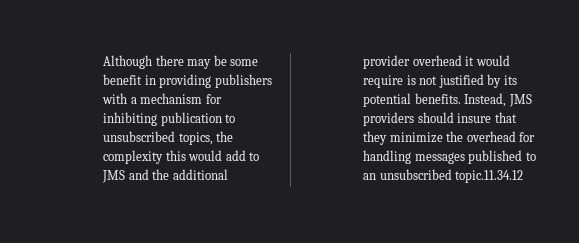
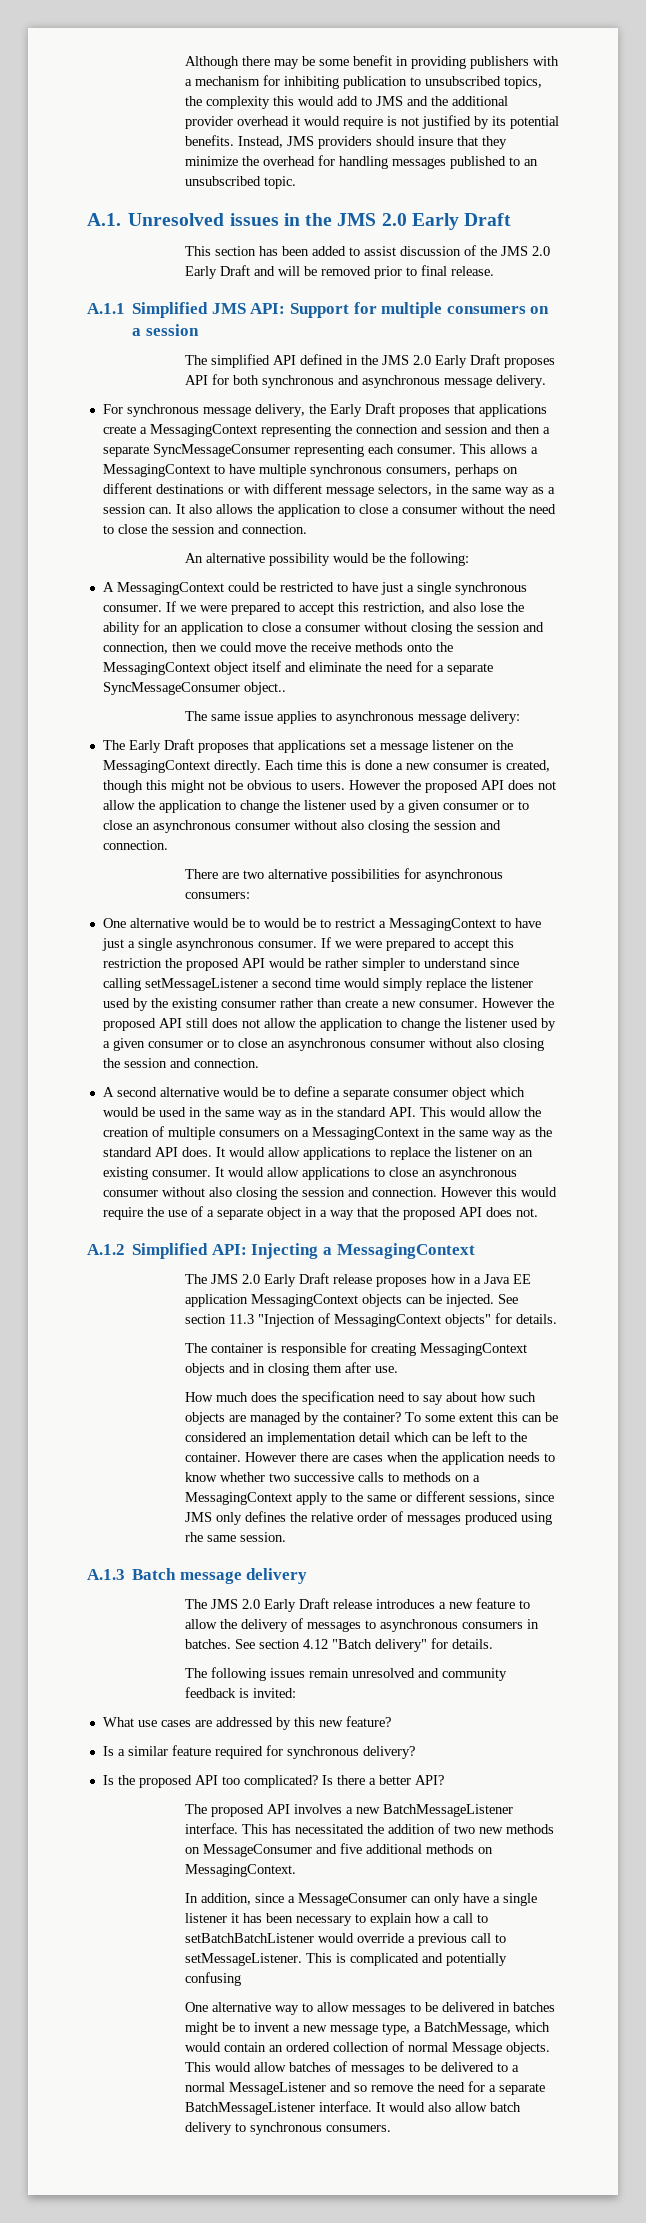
[455,170,524,183] topic.11.34.12 -> [263,176,296,189] [87,213,512,230] [184,245,550,256] [184,265,494,279] [87,302,550,318] [132,324,199,336] [184,354,555,368] [184,374,546,388] [102,403,547,417] [102,424,550,437] [102,444,538,457] [102,464,518,477] [102,483,555,497] [102,504,556,517] [102,524,307,534] [184,552,469,566] [102,582,527,595] [102,601,524,615] [102,621,544,635] [102,642,453,654] [102,661,493,675] [102,682,286,695] [184,711,520,724] [102,739,513,753] [102,760,550,773] [102,780,556,793] [102,800,529,813] [102,820,501,833] [102,840,168,850] [184,868,503,882] [184,892,250,899] [102,918,541,931] [101,937,514,951] [102,958,519,971] [102,978,533,991] [102,998,554,1011] [102,1018,556,1031] [102,1038,544,1051] [102,1058,259,1068] [102,1086,525,1100] [102,1107,541,1120] [102,1126,552,1140] [102,1147,533,1160] [102,1167,517,1180] [102,1187,557,1200] [102,1206,538,1220] [87,1243,475,1259] [184,1273,531,1287] [184,1294,518,1307] [184,1313,557,1327] [184,1342,527,1356] [184,1362,398,1376] [184,1391,536,1405] [184,1412,558,1425] [184,1431,527,1445] [184,1452,555,1465] [184,1472,480,1482] [184,1491,554,1505] [184,1511,552,1525] [184,1532,286,1542] [87,1568,308,1584] [184,1598,530,1612] [184,1618,539,1632] [184,1638,493,1652] [184,1667,507,1681] [184,1687,296,1698] [102,1716,391,1730] [102,1745,415,1759] [102,1775,444,1788] [184,1804,513,1817] [184,1823,554,1834] [184,1843,493,1857] [184,1864,296,1877] [184,1893,537,1906] [184,1913,488,1926] [184,1933,506,1946] [184,1953,507,1966] [184,1972,241,1986] [184,2002,555,2015] [184,2022,550,2035] [184,2041,550,2055] [184,2061,519,2075] [184,2081,545,2095] [184,2101,521,2115] [184,2122,391,2135] topic. // A.1. Unresolved issues in the JMS 2.0 Early Draft // This section has been added to assist discussion of the JMS 2.0 Early Draft and will be removed prior to final release. // A.1.1 Simplified JMS API: Support for multiple consumers on a session // The simplified API defined in the JMS 2.0 Early Draft proposes API for both synchronous and asynchronous message delivery. // For synchronous message delivery, the Early Draft proposes that applications create a MessagingContext representing the connection and session and then a separate SyncMessageConsumer representing each consumer. This allows a MessagingContext to have multiple synchronous consumers, perhaps on different destinations or with different message selectors, in the same way as a session can. It also allows the application to close a consumer without the need to close the session and connection. // An alternative possibility would be the following: // A MessagingContext could be restricted to have just a single synchronous consumer. If we were prepared to accept this restriction, and also lose the ability for an application to close a consumer without closing the session and connection, then we could move the receive methods onto the MessagingContext object itself and eliminate the need for a separate SyncMessageConsumer object.. // The same issue applies to asynchronous message delivery: // The Early Draft proposes that applications set a message listener on the MessagingContext directly. Each time this is done a new consumer is created, though this might not be obvious to users. However the proposed API does not allow the application to change the listener used by a given consumer or to close an asynchronous consumer without also closing the session and connection. // There are two alternative possibilities for asynchronous consumers: // One alternative would be to would be to restrict a MessagingContext to have just a single asynchronous consumer. If we were prepared to accept this restriction the proposed API would be rather simpler to understand since calling setMessageListener a second time would simply replace the listener used by the existing consumer rather than create a new consumer. However the proposed API still does not allow the application to change the listener used by a given consumer or to close an asynchronous consumer without also closing the session and connection. // A second alternative would be to define a separate consumer object which would be used in the same way as in the standard API. This would allow the creation of multiple consumers on a MessagingContext in the same way as the standard API does. It would allow applications to replace the listener on an existing consumer. It would allow applications to close an asynchronous consumer without also closing the session and connection. However this would require the use of a separate object in a way that the proposed API does not. // A.1.2 Simplified API: Injecting a MessagingContext // The JMS 2.0 Early Draft release proposes how in a Java EE application MessagingContext objects can be injected. See section 11.3 "Injection of MessagingContext objects" for details. // The container is responsible for creating MessagingContext objects and in closing them after use. // How much does the specification need to say about how such objects are managed by the container? To some extent this can be considered an implementation detail which can be left to the container. However there are cases when the application needs to know whether two successive calls to methods on a MessagingContext apply to the same or different sessions, since JMS only defines the relative order of messages produced using rhe same session. // A.1.3 Batch message delivery // The JMS 2.0 Early Draft release introduces a new feature to allow the delivery of messages to asynchronous consumers in batches. See section 4.12 "Batch delivery" for details. // The following issues remain unresolved and community feedback is invited: // What use cases are addressed by this new feature? // Is a similar feature required for synchronous delivery? // Is the proposed API too complicated? Is there a better API? // The proposed API involves a new BatchMessageListener interface. This has necessitated the addition of two new methods on MessageConsumer and five additional methods on MessagingContext. // In addition, since a MessageConsumer can only have a single listener it has been necessary to explain how a call to setBatchBatchListener would override a previous call to setMessageListener. This is complicated and potentially confusing // One alternative way to allow messages to be delivered in batches might be to invent a new message type, a BatchMessage, which would contain an ordered collection of normal Message objects. This would allow batches of messages to be delivered to a normal MessageListener and so remove the need for a separate BatchMessageListener interface. It would also allow batch delivery to synchronous consumers.

